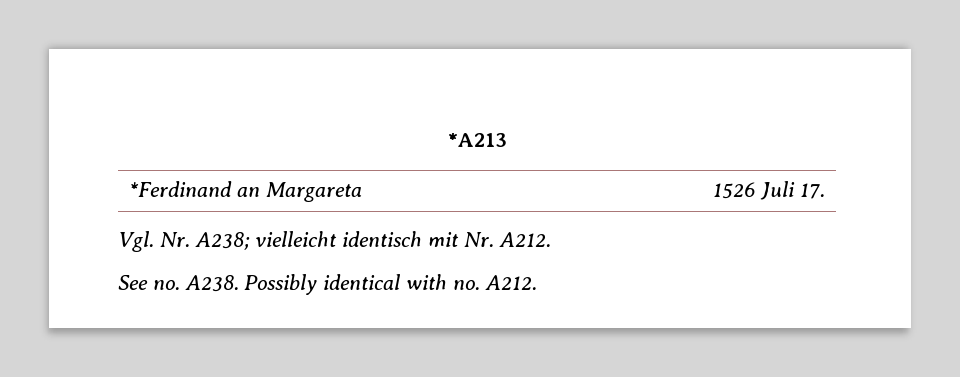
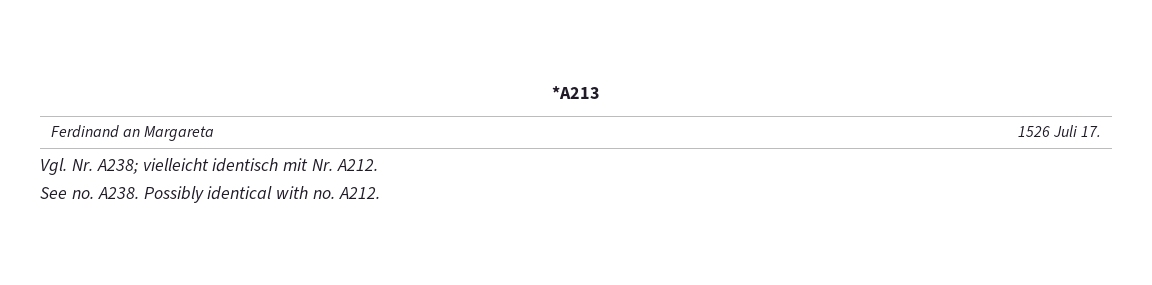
[129,181,233,197] *Ferdinand -> [50,125,119,138] Ferdinand

